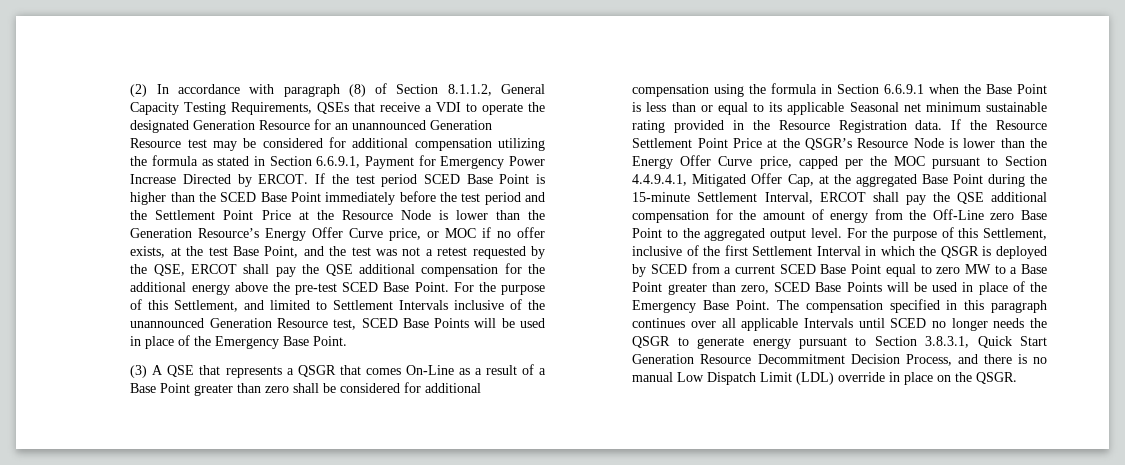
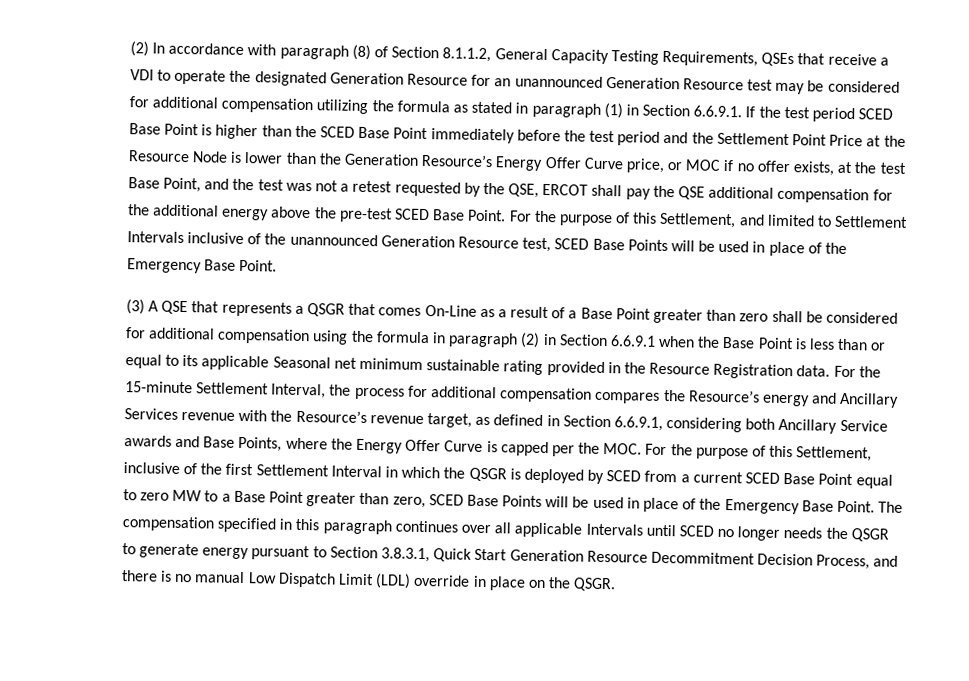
[269,155,545,169] [130,174,309,187] Section 6.6.9.1, Payment for Emergency Power Increase Directed by ERCOT. -> [531,102,743,119] paragraph (1) in Section 6.6.9.1.
(833, 89) none -> [448,332,557,348] paragraph (2) in
[951,119,1047,130] [632,138,1025,150] If the Resource Settlement Point Price at the QSGR’s Resource Node is lower than -> [833,365,881,378] [124,381,900,408] [123,408,888,434] [123,435,328,452] For the 15-minute Settlement Interval, the process for additional compensation compares the Resource’s energy and Ancillary Services revenue with the Resource’s revenue target, as defined in Section 6.6.9.1, considering both Ancillary Service awards and Base Points, where
[759,156,792,169] price, -> [486,441,498,453] is
[893,156,1047,169] [632,173,1047,187] [632,192,1047,205] [632,209,1047,223] [632,228,842,241] MOC pursuant to Section 4.4.9.4.1, Mitigated Offer Cap, at the aggregated Base Point during the 15-minute Settlement Interval, ERCOT shall pay the QSE additional compensation for the amount of energy from the Off-Line zero Base Point to the aggregated output level. -> [603,442,643,455] MOC.

